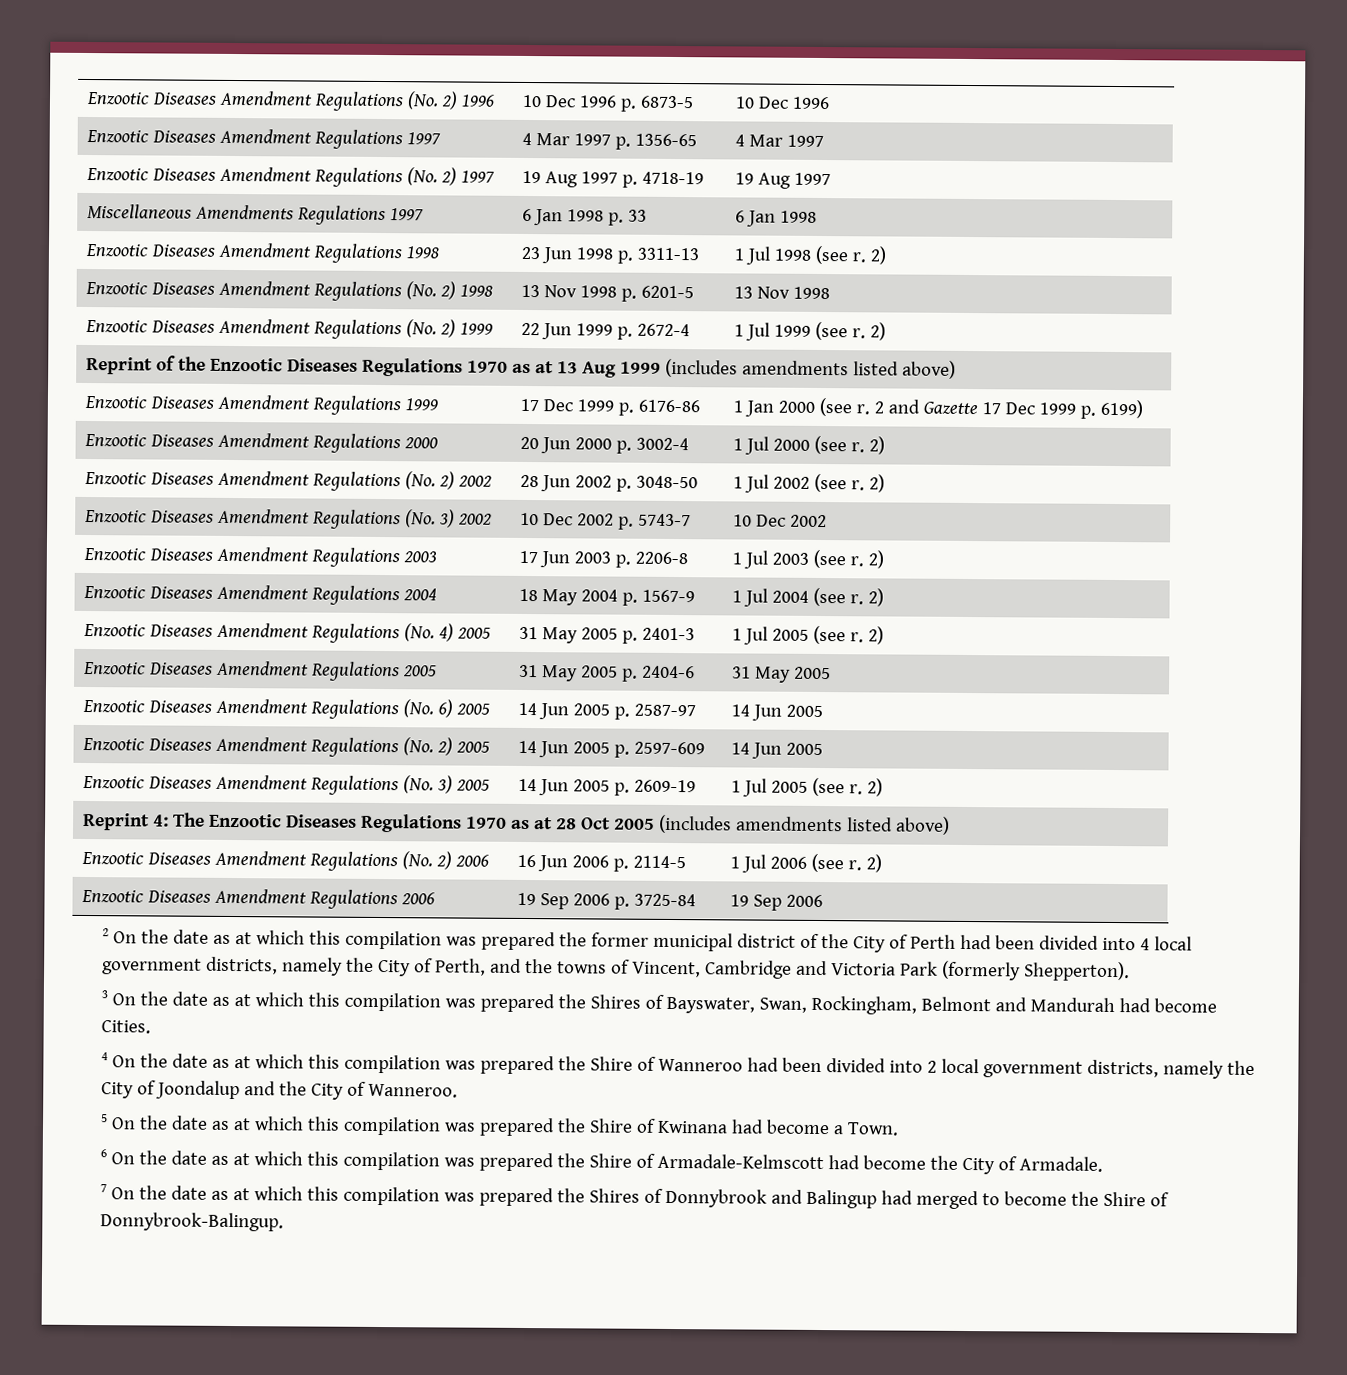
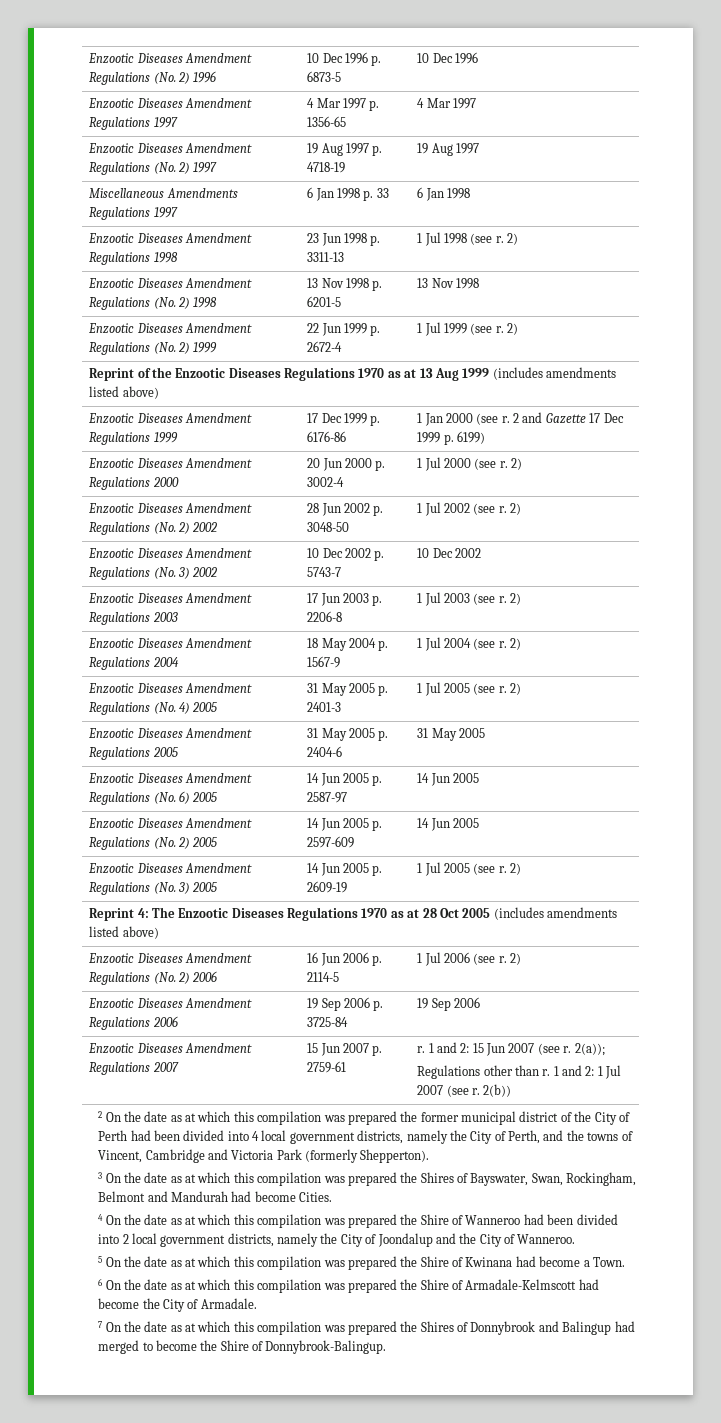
(823, 901) none -> [88,1043,252,1054] [89,1062,179,1075] [307,1043,383,1056] [307,1061,347,1073] [417,1042,605,1056] [417,1065,622,1079] [417,1084,512,1097] // Enzootic Diseases Amendment Regulations 2007 | 15 Jun 2007 p. 2759-61 | r. 1 and 2: 15 Jun 2007 (see r. 2(a)); // Regulations other than r. 1 and 2: 1 Jul 2007 (see r. 2(b))

